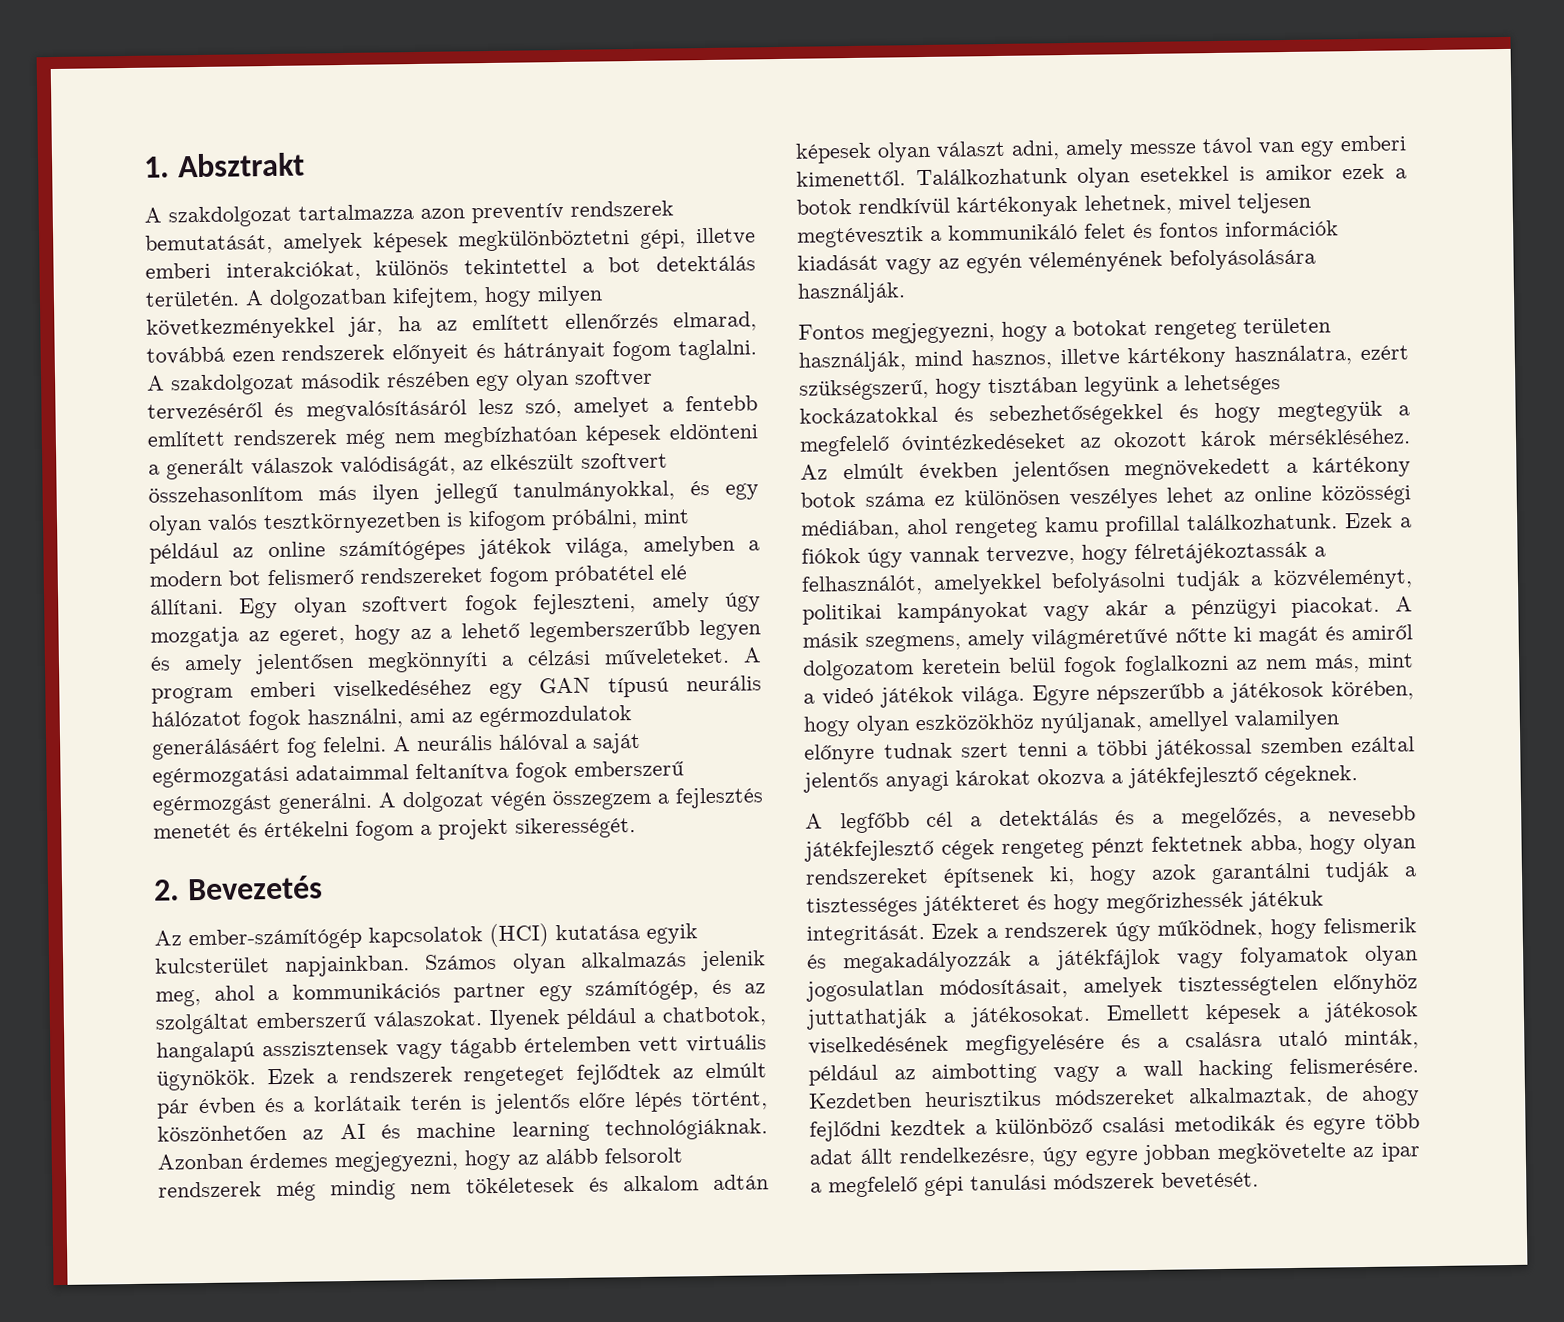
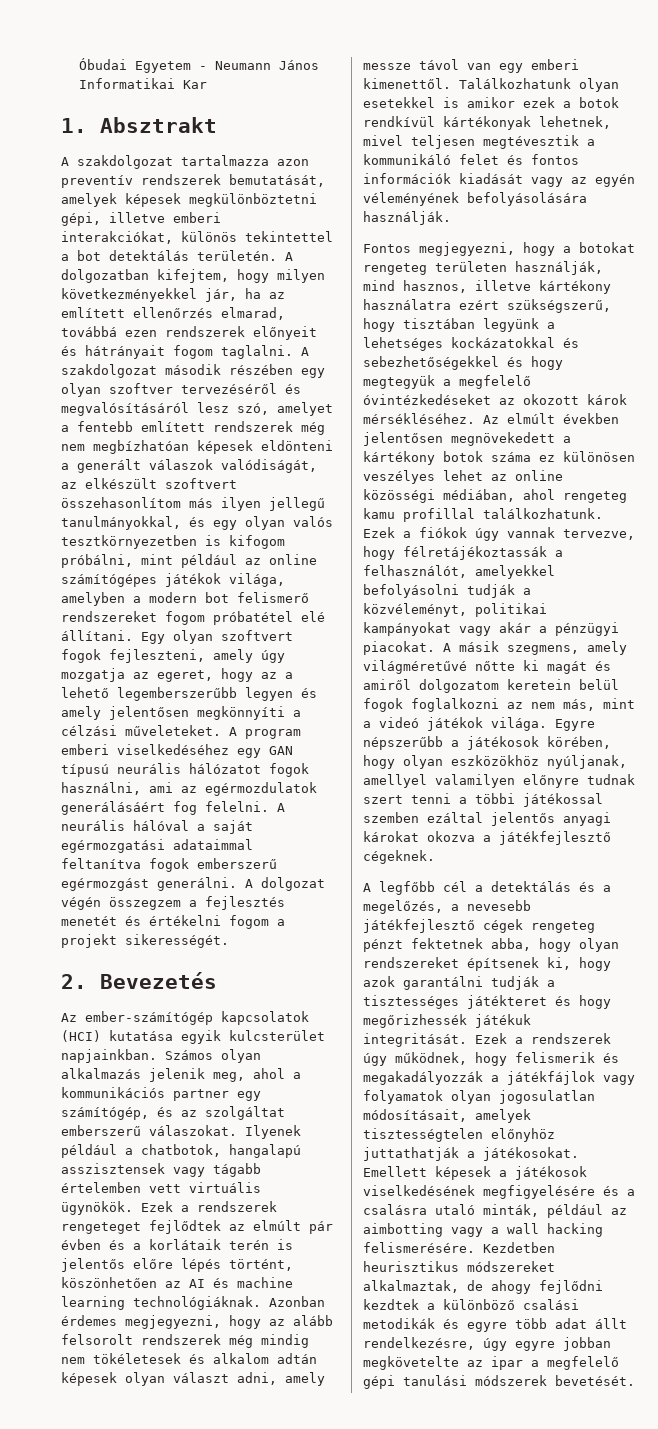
(143, 167) none -> [78,58,319,73] [78,78,207,89] Óbudai Egyetem - Neumann János Informatikai Kar //
[1234,345,1353,366] használatra, -> [363,299,451,310] használatra

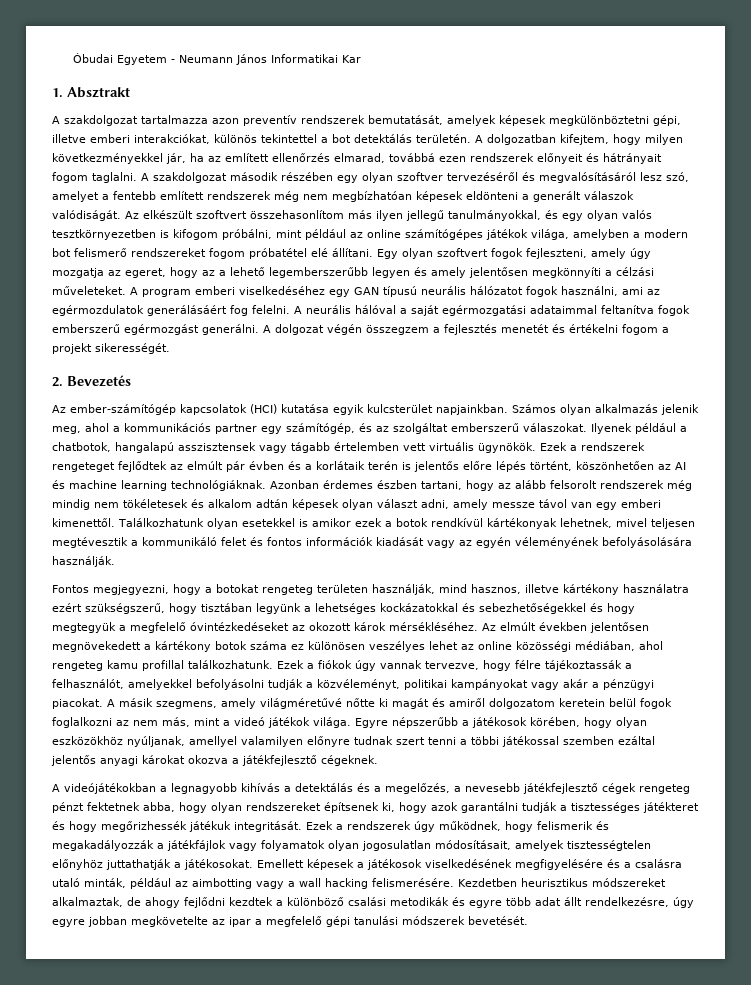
[221,459,317,473] [61,482,77,489] valódiságát, az -> [52,210,139,221] valódiságát. Az
[125,1315,221,1329] megjegyezni, -> [377,480,462,490] észben tartani,
[403,546,547,560] félretájékoztassák -> [515,660,622,671] félre tájékoztassák
[379,881,467,895] legfőbb cél -> [64,783,280,794] videójátékokban a legnagyobb kihívás

